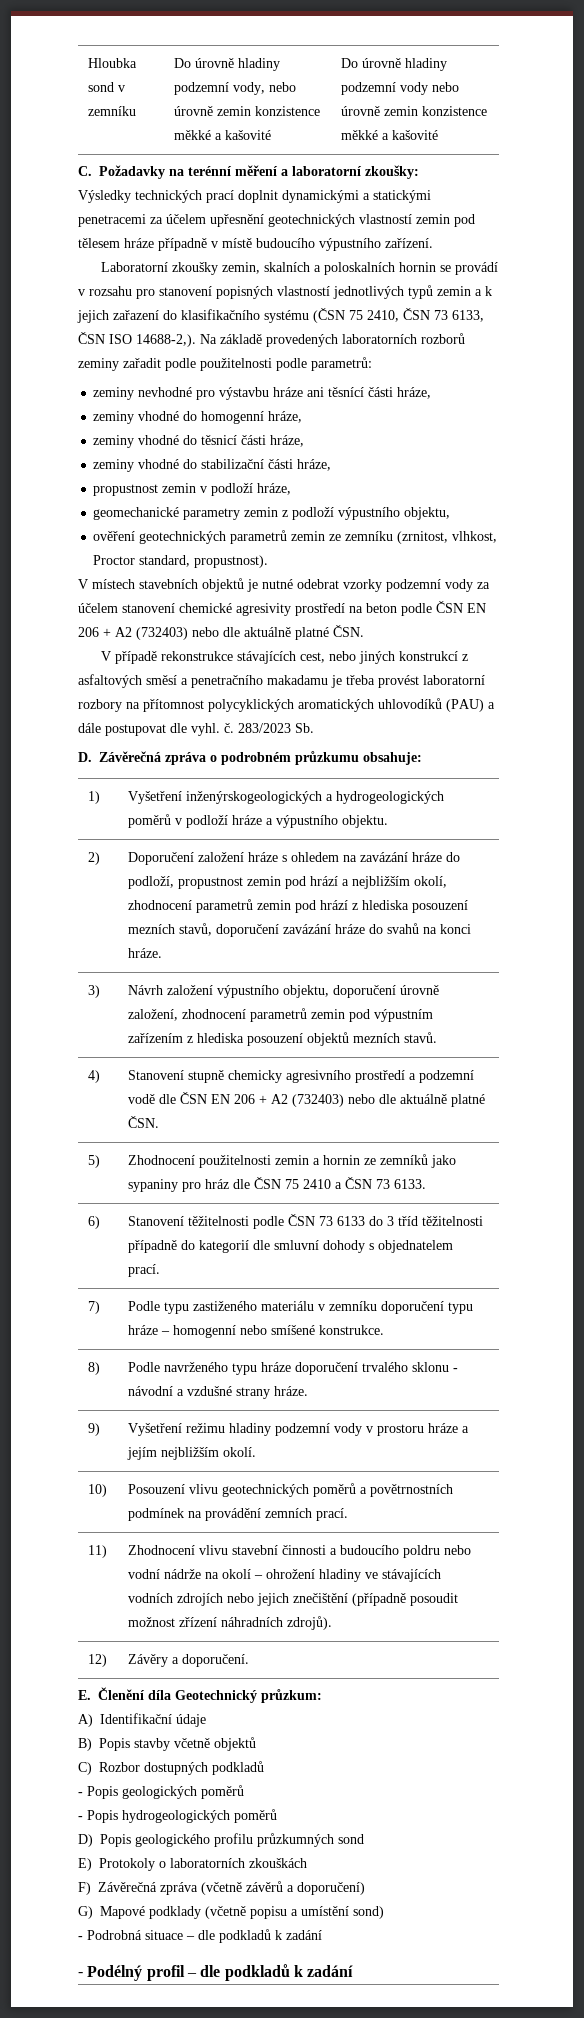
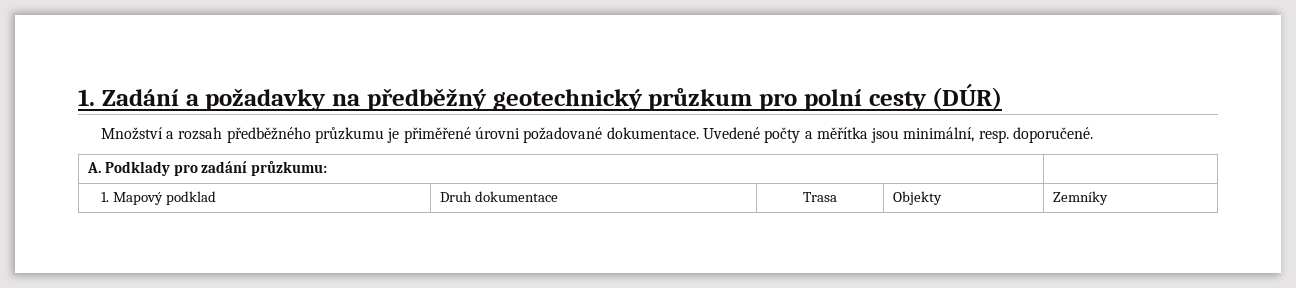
[88,58,138,68] [88,82,126,92] [88,106,137,116] [174,58,281,71] [174,82,297,95] [174,106,321,116] [174,130,272,140] [341,58,448,71] [341,82,460,95] [341,106,488,116] [341,130,439,140] [78,165,419,179] [78,190,431,203] [78,214,475,227] [78,238,433,251] [100,262,498,275] [78,285,492,299] [77,308,484,323] [78,332,465,347] [78,357,372,371] [93,387,432,400] [93,411,303,424] [93,435,305,448] [93,459,332,472] [93,483,292,496] [93,507,451,520] [93,530,498,544] [93,555,269,568] [78,578,490,592] [78,601,486,616] [78,625,364,640] [100,651,468,664] [78,674,485,688] [78,698,495,712] [78,723,314,736] [78,751,422,765] [88,791,101,804] [128,791,445,804] [128,814,389,828] [88,852,101,865] [128,852,461,865] [128,876,448,889] [128,899,469,913] [128,923,472,937] [128,948,163,958] [88,985,101,998] [128,985,440,998] [128,1008,434,1022] [128,1032,438,1046] [88,1070,101,1083] [128,1070,475,1083] [128,1092,486,1107] [128,1116,160,1128] [88,1155,101,1168] [128,1154,457,1168] [128,1177,427,1192] [88,1216,101,1229] [128,1214,484,1229] [128,1240,454,1253] [128,1264,161,1277] [88,1301,101,1314] [128,1301,474,1314] [128,1325,385,1338] [88,1362,101,1375] [128,1362,459,1375] [128,1386,309,1399] [88,1423,101,1436] [128,1423,470,1436] [127,1447,257,1460] [88,1484,108,1497] [128,1483,454,1497] [128,1508,349,1521] [88,1545,108,1558] [128,1545,472,1558] [128,1569,442,1582] [128,1593,459,1606] [128,1616,333,1630] [88,1654,108,1667] [128,1654,250,1667] [78,1687,323,1703] [78,1713,206,1727] [78,1737,256,1751] [78,1761,264,1775] [78,1785,244,1799] [78,1809,277,1823] [78,1833,364,1847] [78,1858,307,1871] [78,1881,366,1895] [78,1906,384,1919] [78,1929,322,1943] [78,1964,354,1981] Hloubka sond v zemníku | Do úrovně hladiny podzemní vody, nebo úrovně zemin konzistence měkké a kašovité | Do úrovně hladiny podzemní vody nebo úrovně zemin konzistence měkké a kašovité // C. Požadavky na terénní měření a laboratorní zkoušky: // Výsledky technických prací doplnit dynamickými a statickými penetracemi za účelem upřesnění geotechnických vlastností zemin pod tělesem hráze případně v místě budoucího výpustního zařízení. // Laboratorní zkoušky zemin, skalních a poloskalních hornin se provádí v rozsahu pro stanovení popisných vlastností jednotlivých typů zemin a k jejich zařazení do klasifikačního systému (ČSN 75 2410, ČSN 73 6133, ČSN ISO 14688-2,). Na základě provedených laboratorních rozborů zeminy zařadit podle použitelnosti podle parametrů: // zeminy nevhodné pro výstavbu hráze ani těsnící části hráze, // zeminy vhodné do homogenní hráze, // zeminy vhodné do těsnicí části hráze, // zeminy vhodné do stabilizační části hráze, // propustnost zemin v podloží hráze, // geomechanické parametry zemin z podloží výpustního objektu, // ověření geotechnických parametrů zemin ze zemníku (zrnitost, vlhkost, Proctor standard, propustnost). // V místech stavebních objektů je nutné odebrat vzorky podzemní vody za účelem stanovení chemické agresivity prostředí na beton podle ČSN EN 206 + A2 (732403) nebo dle aktuálně platné ČSN. // V případě rekonstrukce stávajících cest, nebo jiných konstrukcí z asfaltových směsí a penetračního makadamu je třeba provést laboratorní rozbory na přítomnost polycyklických aromatických uhlovodíků (PAU) a dále postupovat dle vyhl. č. 283/2023 Sb. // D. Závěrečná zpráva o podrobném průzkumu obsahuje: // 1) | Vyšetření inženýrskogeologických a hydrogeologických poměrů v podloží hráze a výpustního objektu. // 2) | Doporučení založení hráze s ohledem na zavázání hráze do podloží, propustnost zemin pod hrází a nejbližším okolí, zhodnocení parametrů zemin pod hrází z hlediska posouzení mezních stavů, doporučení zavázání hráze do svahů na konci hráze. // 3) | Návrh založení výpustního objektu, doporučení úrovně založení, zhodnocení parametrů zemin pod výpustním zařízením z hlediska posouzení objektů mezních stavů. // 4) | Stanovení stupně chemicky agresivního prostředí a podzemní vodě dle ČSN EN 206 + A2 (732403) nebo dle aktuálně platné ČSN. // 5) | Zhodnocení použitelnosti zemin a hornin ze zemníků jako sypaniny pro hráz dle ČSN 75 2410 a ČSN 73 6133. // 6) | Stanovení těžitelnosti podle ČSN 73 6133 do 3 tříd těžitelnosti případně do kategorií dle smluvní dohody s objednatelem prací. // 7) | Podle typu zastiženého materiálu v zemníku doporučení typu hráze – homogenní nebo smíšené konstrukce. // 8) | Podle navrženého typu hráze doporučení trvalého sklonu - návodní a vzdušné strany hráze. // 9) | Vyšetření režimu hladiny podzemní vody v prostoru hráze a jejím nejbližším okolí. // 10) | Posouzení vlivu geotechnických poměrů a povětrnostních podmínek na provádění zemních prací. // 11) | Zhodnocení vlivu stavební činnosti a budoucího poldru nebo vodní nádrže na okolí – ohrožení hladiny ve stávajících vodních zdrojích nebo jejich znečištění (případně posoudit možnost zřízení náhradních zdrojů). // 12) | Závěry a doporučení. // E. Členění díla Geotechnický průzkum: // A) Identifikační údaje // B) Popis stavby včetně objektů // C) Rozbor dostupných podkladů // - Popis geologických poměrů // - Popis hydrogeologických poměrů // D) Popis geologického profilu průzkumných sond // E) Protokoly o laboratorních zkouškách // F) Závěrečná zpráva (včetně závěrů a doporučení) // G) Mapové podklady (včetně popisu a umístění sond) // - Podrobná situace – dle podkladů k zadání // - Podélný profil – dle podkladů k zadání -> [78,84,1003,111] [100,127,1094,143] [86,161,328,176] [101,191,217,205] [439,191,558,202] [803,192,837,202] [892,191,942,205] [1052,191,1108,205] 1. Zadání a požadavky na předběžný geotechnický průzkum pro polní cesty (DÚR) // Množství a rozsah předběžného průzkumu je přiměřené úrovni požadované dokumentace. Uvedené počty a měřítka jsou minimální, resp. doporučené. // A. Podklady pro zadání průzkumu: | // 1. Mapový podklad | Druh dokumentace | Trasa | Objekty | Zemníky

